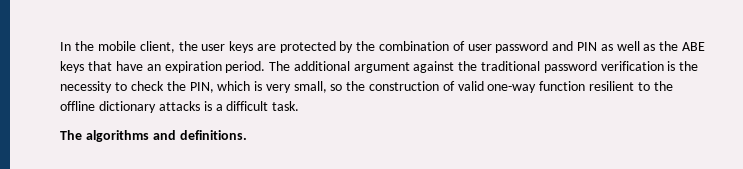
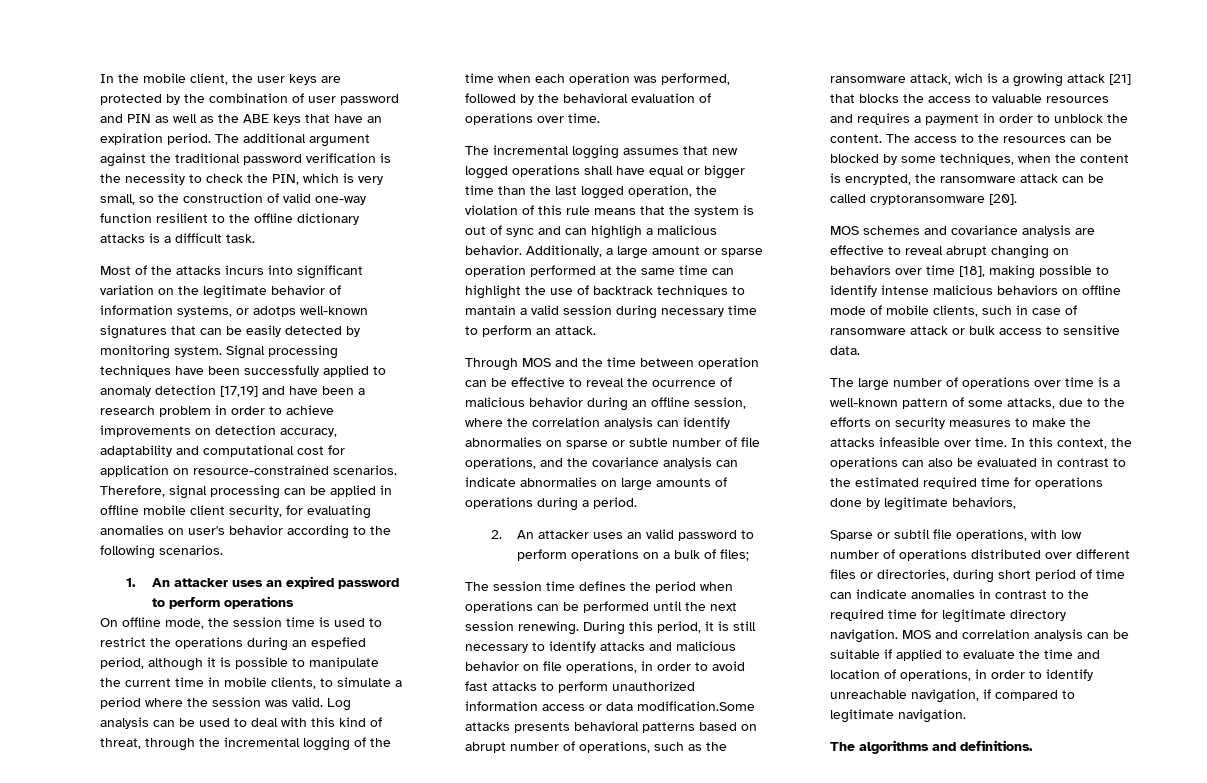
(300, 106) none -> [100,265,364,279] [100,285,342,299] [100,305,369,317] [100,325,361,339] [100,345,339,359] [100,365,387,377] [100,385,366,397] [100,405,335,417] [100,425,338,437] [100,445,346,457] [100,465,398,477] [100,485,393,499] [100,505,372,519] [100,525,392,539] [100,545,224,559] [126,576,400,589] [152,596,295,609] [100,617,383,629] [100,637,367,651] [100,657,380,671] [100,677,403,689] [100,697,352,711] [100,717,383,729] [100,737,392,751] [465,73,731,85] [465,93,712,105] [465,113,601,125] [465,145,739,159] [465,165,746,179] [465,185,718,199] [465,205,755,217] [465,225,718,239] [465,245,764,259] [465,265,735,277] [465,285,746,299] [465,305,758,319] [465,325,597,337] [465,357,760,371] [465,377,733,387] [465,397,747,411] [465,417,731,429] [465,437,761,449] [465,457,739,469] [465,477,728,491] [465,497,638,511] [491,529,755,541] [517,549,750,561] [465,581,734,593] [465,601,738,613] [465,621,757,635] [465,641,737,653] [465,661,746,673] [465,681,696,693] [465,701,756,711] [465,721,758,733] [465,741,728,753] [830,73,1132,87] [830,94,1110,103] [830,113,1129,125] [830,134,1113,143] [830,153,1130,165] [830,173,1105,185] [830,194,1018,205] [830,225,1096,237] [830,245,1070,259] [830,265,1110,279] [830,285,1122,297] [830,305,1078,317] [830,325,1121,335] [830,346,861,355] [830,377,1121,391] [830,397,1126,409] [830,417,1092,429] [830,437,1133,449] [830,457,1127,469] [830,477,1104,489] [830,497,1017,511] [830,529,1083,541] [830,549,1131,561] [830,569,1126,583] [830,589,1090,599] [830,609,1067,623] [830,629,1130,643] [830,649,1101,661] [830,669,1094,681] [830,689,1076,703] [830,709,967,723] // Most of the attacks incurs into significant variation on the legitimate behavior of information systems, or adotps well-known signatures that can be easily detected by monitoring system. Signal processing techniques have been successfully applied to anomaly detection [17,19] and have been a research problem in order to achieve improvements on detection accuracy, adaptability and computational cost for application on resource-constrained scenarios. Therefore, signal processing can be applied in offline mobile client security, for evaluating anomalies on user's behavior according to the following scenarios. // 1. An attacker uses an expired password to perform operations // On offline mode, the session time is used to restrict the operations during an espefied period, although it is possible to manipulate the current time in mobile clients, to simulate a period where the session was valid. Log analysis can be used to deal with this kind of threat, through the incremental logging of the time when each operation was performed, followed by the behavioral evaluation of operations over time. // The incremental logging assumes that new logged operations shall have equal or bigger time than the last logged operation, the violation of this rule means that the system is out of sync and can highligh a malicious behavior. Additionally, a large amount or sparse operation performed at the same time can highlight the use of backtrack techniques to mantain a valid session during necessary time to perform an attack. // Through MOS and the time between operation can be effective to reveal the ocurrence of malicious behavior during an offline session, where the correlation analysis can identify abnormalies on sparse or subtle number of file operations, and the covariance analysis can indicate abnormalies on large amounts of operations during a period. // 2. An attacker uses an valid password to perform operations on a bulk of files; // The session time defines the period when operations can be performed until the next session renewing. During this period, it is still necessary to identify attacks and malicious behavior on file operations, in order to avoid fast attacks to perform unauthorized information access or data modification.Some attacks presents behavioral patterns based on abrupt number of operations, such as the ransomware attack, wich is a growing attack [21] that blocks the access to valuable resources and requires a payment in order to unblock the content. The access to the resources can be blocked by some techniques, when the content is encrypted, the ransomware attack can be called cryptoransomware [20]. // MOS schemes and covariance analysis are effective to reveal abrupt changing on behaviors over time [18], making possible to identify intense malicious behaviors on offline mode of mobile clients, such in case of ransomware attack or bulk access to sensitive data. // The large number of operations over time is a well-known pattern of some attacks, due to the efforts on security measures to make the attacks infeasible over time. In this context, the operations can also be evaluated in contrast to the estimated required time for operations done by legitimate behaviors, // Sparse or subtil file operations, with low number of operations distributed over different files or directories, during short period of time can indicate anomalies in contrast to the required time for legitimate directory navigation. MOS and correlation analysis can be suitable if applied to evaluate the time and location of operations, in order to identify unreachable navigation, if compared to legitimate navigation.

